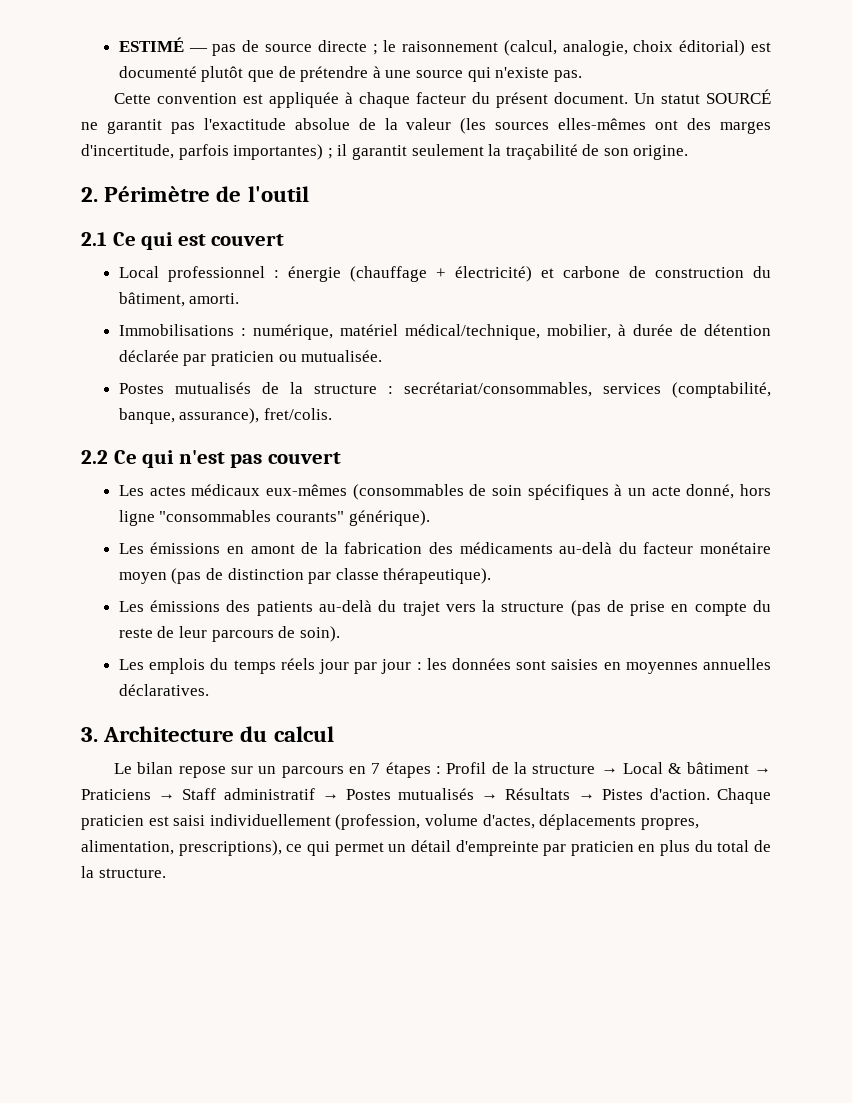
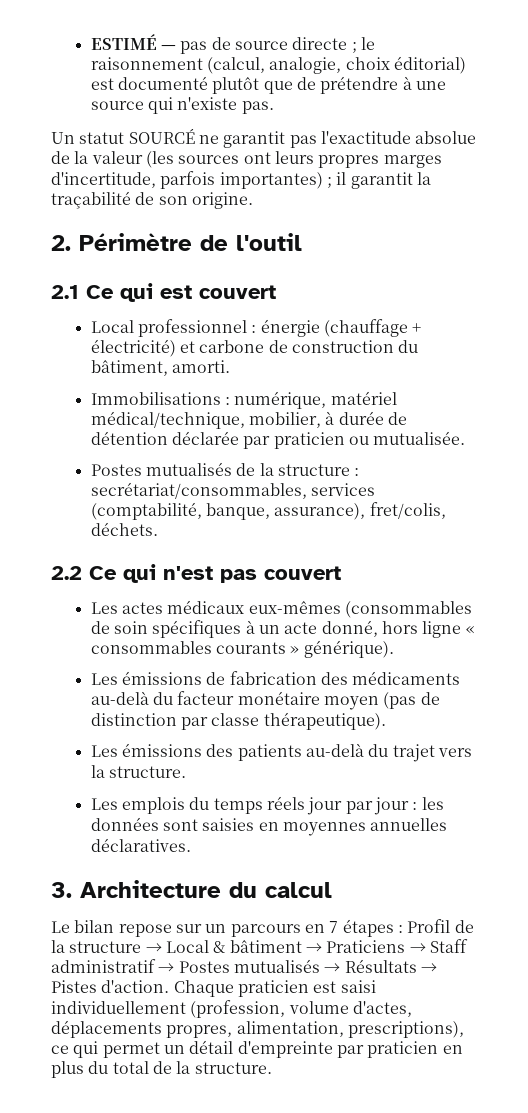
[114,92,629,108] Cette convention est appliquée à chaque facteur du présent document. -> (274, 107) none
[558,118,712,130] elles-mêmes ont des -> [243,151,380,168] ont leurs propres
[411,144,484,156] seulement -> (413, 180) none
[264,408,333,420] fret/colis. -> [369,502,446,519] [90,522,158,536] fret/colis, déchets.
[159,510,345,522] "consommables courants" -> [465,626,475,634] [90,641,300,654] « consommables courants »
[227,542,338,554] en amont de la -> [206,672,226,685] de
[501,600,771,616] [118,626,340,642] structure (pas de prise en compte du reste de leur parcours de soin). -> [109,766,187,778] structure.

